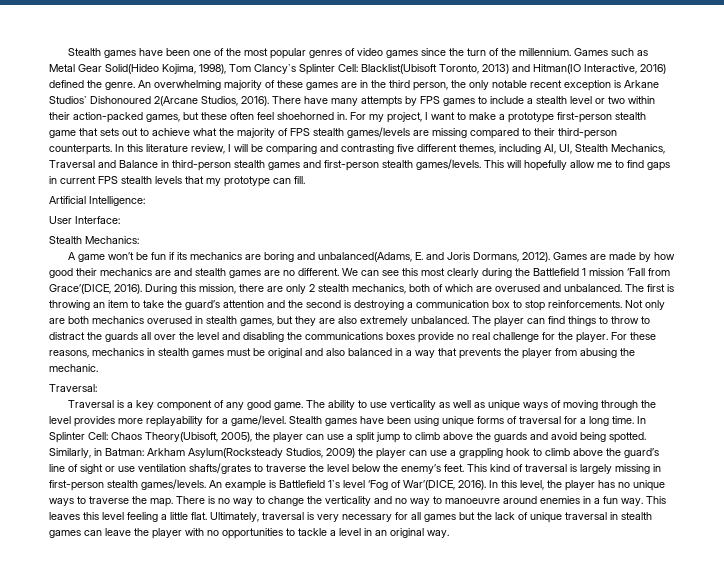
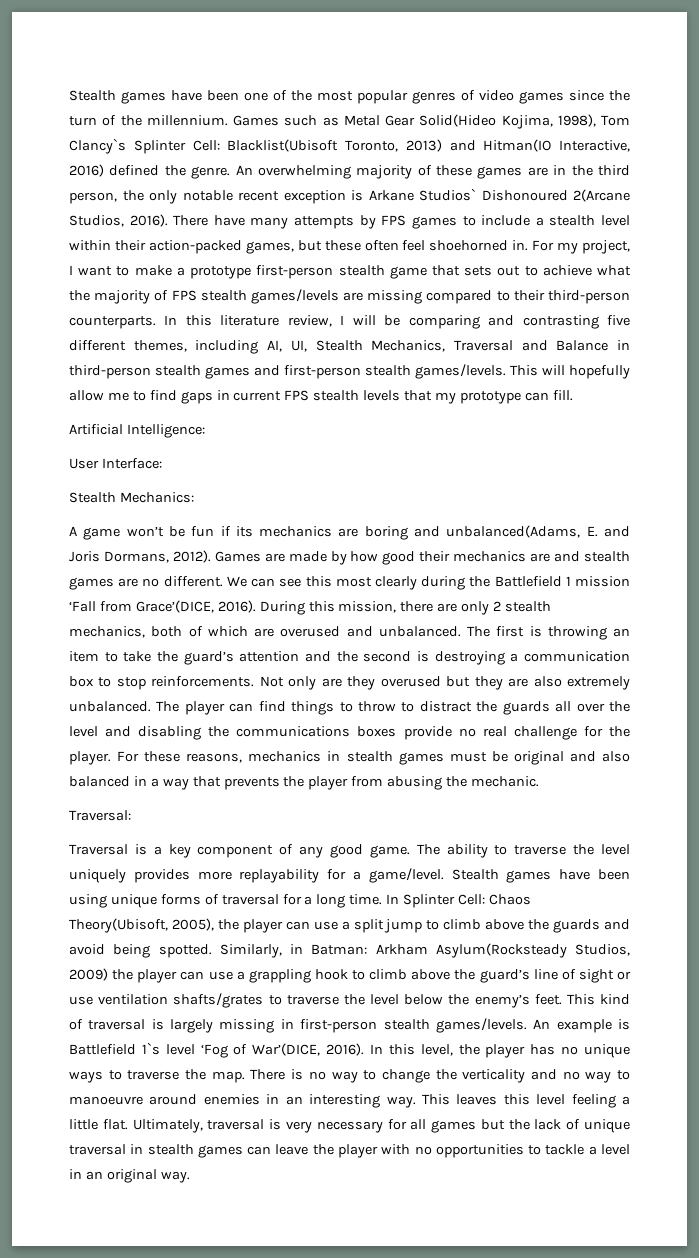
[595,96,625,104] or two -> (631, 220) none
[68,316,274,326] both mechanics overused in stealth games, -> [347,676,441,690] they overused
[369,400,656,411] [49,416,71,424] use verticality as well as unique ways of moving through the level -> [514,844,631,855] [69,869,126,883] traverse the level uniquely
[594,496,618,504] a fun -> [285,1094,381,1108] an interesting

